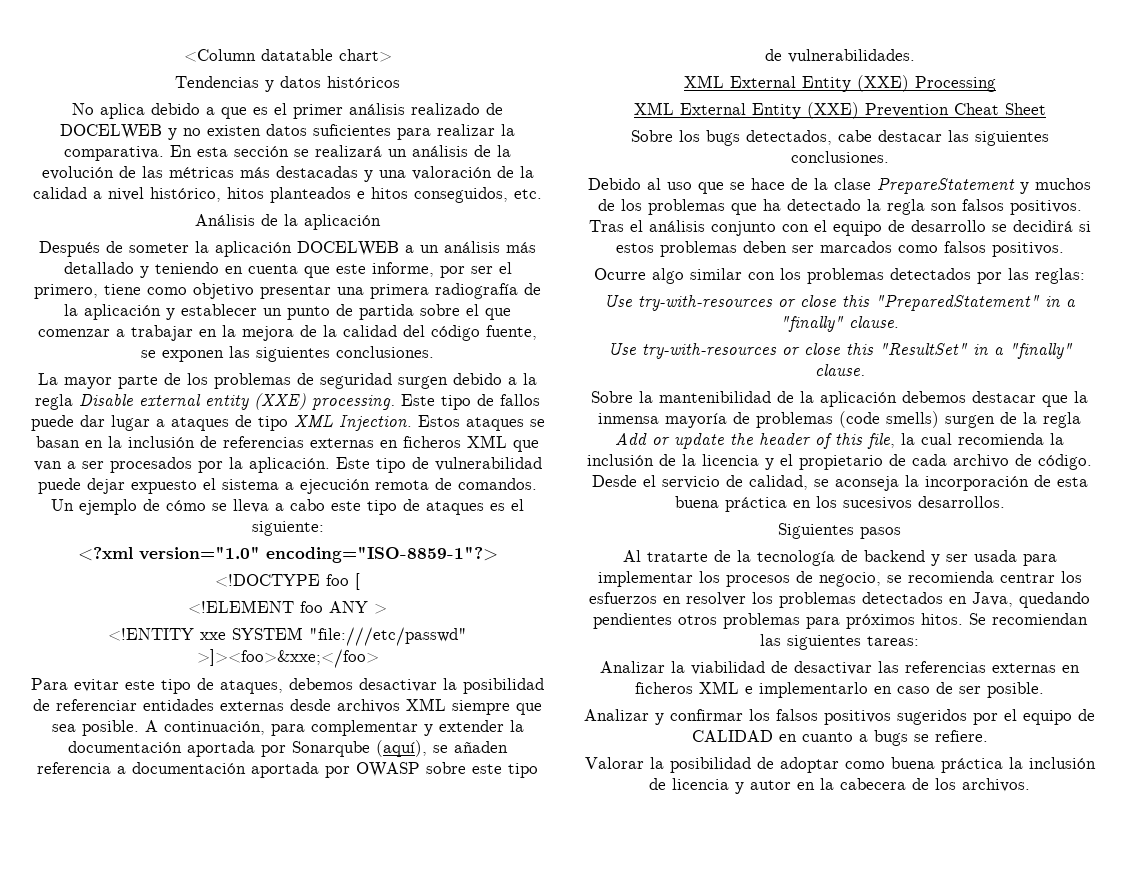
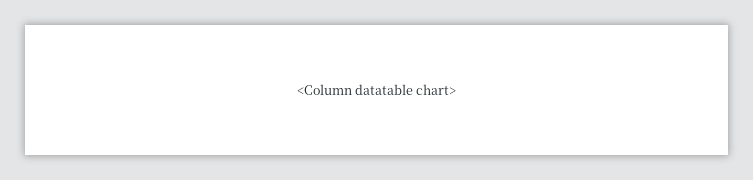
[175,76,400,92] [72,103,503,119] [60,124,515,140] [64,145,511,161] [41,166,534,182] [33,187,542,203] [195,214,381,230] [39,241,536,257] [63,262,512,278] [34,283,541,299] [64,304,511,320] [38,325,537,341] [141,346,434,362] [38,373,537,389] [35,393,540,410] [30,415,545,431] [36,435,539,452] [33,457,542,473] [38,478,537,494] [51,499,524,515] [251,521,324,536] [77,546,498,563] [215,573,360,590] [188,600,387,614] [108,627,467,646] [196,649,379,668] [31,678,544,694] [33,698,542,715] [51,720,524,736] [68,740,508,757] [37,762,538,778] [764,49,915,63] [683,75,996,92] [633,102,1046,119] [630,130,1049,146] [790,151,889,163] [588,178,1091,194] [597,199,1082,215] [588,220,1091,236] [615,241,1064,257] [594,268,1085,284] [604,295,1076,311] [780,316,899,332] [607,343,1073,359] [814,364,865,376] [591,391,1088,407] [598,411,1081,428] [615,433,1064,449] [587,454,1092,470] [591,475,1088,491] [674,496,1005,512] [778,523,901,539] [622,550,1057,566] [597,571,1082,587] [589,592,1090,608] [592,613,1088,629] [760,634,919,650] [600,661,1080,675] [635,681,1044,698] [584,709,1095,725] [691,730,988,746] [584,757,1096,773] [649,778,1030,794] // Tendencias y datos históricos // No aplica debido a que es el primer análisis realizado de DOCELWEB y no existen datos suficientes para realizar la comparativa. En esta sección se realizará un análisis de la evolución de las métricas más destacadas y una valoración de la calidad a nivel histórico, hitos planteados e hitos conseguidos, etc. // Análisis de la aplicación // Después de someter la aplicación DOCELWEB a un análisis más detallado y teniendo en cuenta que este informe, por ser el primero, tiene como objetivo presentar una primera radiografía de la aplicación y establecer un punto de partida sobre el que comenzar a trabajar en la mejora de la calidad del código fuente, se exponen las siguientes conclusiones. // La mayor parte de los problemas de seguridad surgen debido a la regla Disable external entity (XXE) processing. Este tipo de fallos puede dar lugar a ataques de tipo XML Injection. Estos ataques se basan en la inclusión de referencias externas en ficheros XML que van a ser procesados por la aplicación. Este tipo de vulnerabilidad puede dejar expuesto el sistema a ejecución remota de comandos. Un ejemplo de cómo se lleva a cabo este tipo de ataques es el siguiente: // <?xml version="1.0" encoding="ISO-8859-1"?> // <!DOCTYPE foo [ // <!ELEMENT foo ANY > // <!ENTITY xxe SYSTEM "file:///etc/passwd" >]><foo>&xxe;</foo> // Para evitar este tipo de ataques, debemos desactivar la posibilidad de referenciar entidades externas desde archivos XML siempre que sea posible. A continuación, para complementar y extender la documentación aportada por Sonarqube (aquí), se añaden referencia a documentación aportada por OWASP sobre este tipo de vulnerabilidades. // XML External Entity (XXE) Processing // XML External Entity (XXE) Prevention Cheat Sheet // Sobre los bugs detectados, cabe destacar las siguientes conclusiones. // Debido al uso que se hace de la clase PrepareStatement y muchos de los problemas que ha detectado la regla son falsos positivos. Tras el análisis conjunto con el equipo de desarrollo se decidirá si estos problemas deben ser marcados como falsos positivos. // Ocurre algo similar con los problemas detectados por las reglas: // Use try-with-resources or close this "PreparedStatement" in a "finally" clause. // Use try-with-resources or close this "ResultSet" in a "finally" clause. // Sobre la mantenibilidad de la aplicación debemos destacar que la inmensa mayoría de problemas (code smells) surgen de la regla Add or update the header of this file, la cual recomienda la inclusión de la licencia y el propietario de cada archivo de código. Desde el servicio de calidad, se aconseja la incorporación de esta buena práctica en los sucesivos desarrollos. // Siguientes pasos // Al tratarte de la tecnología de backend y ser usada para implementar los procesos de negocio, se recomienda centrar los esfuerzos en resolver los problemas detectados en Java, quedando pendientes otros problemas para próximos hitos. Se recomiendan las siguientes tareas: // Analizar la viabilidad de desactivar las referencias externas en ficheros XML e implementarlo en caso de ser posible. // Analizar y confirmar los falsos positivos sugeridos por el equipo de CALIDAD en cuanto a bugs se refiere. // Valorar la posibilidad de adoptar como buena práctica la inclusión de licencia y autor en la cabecera de los archivos. -> (457, 89) none

